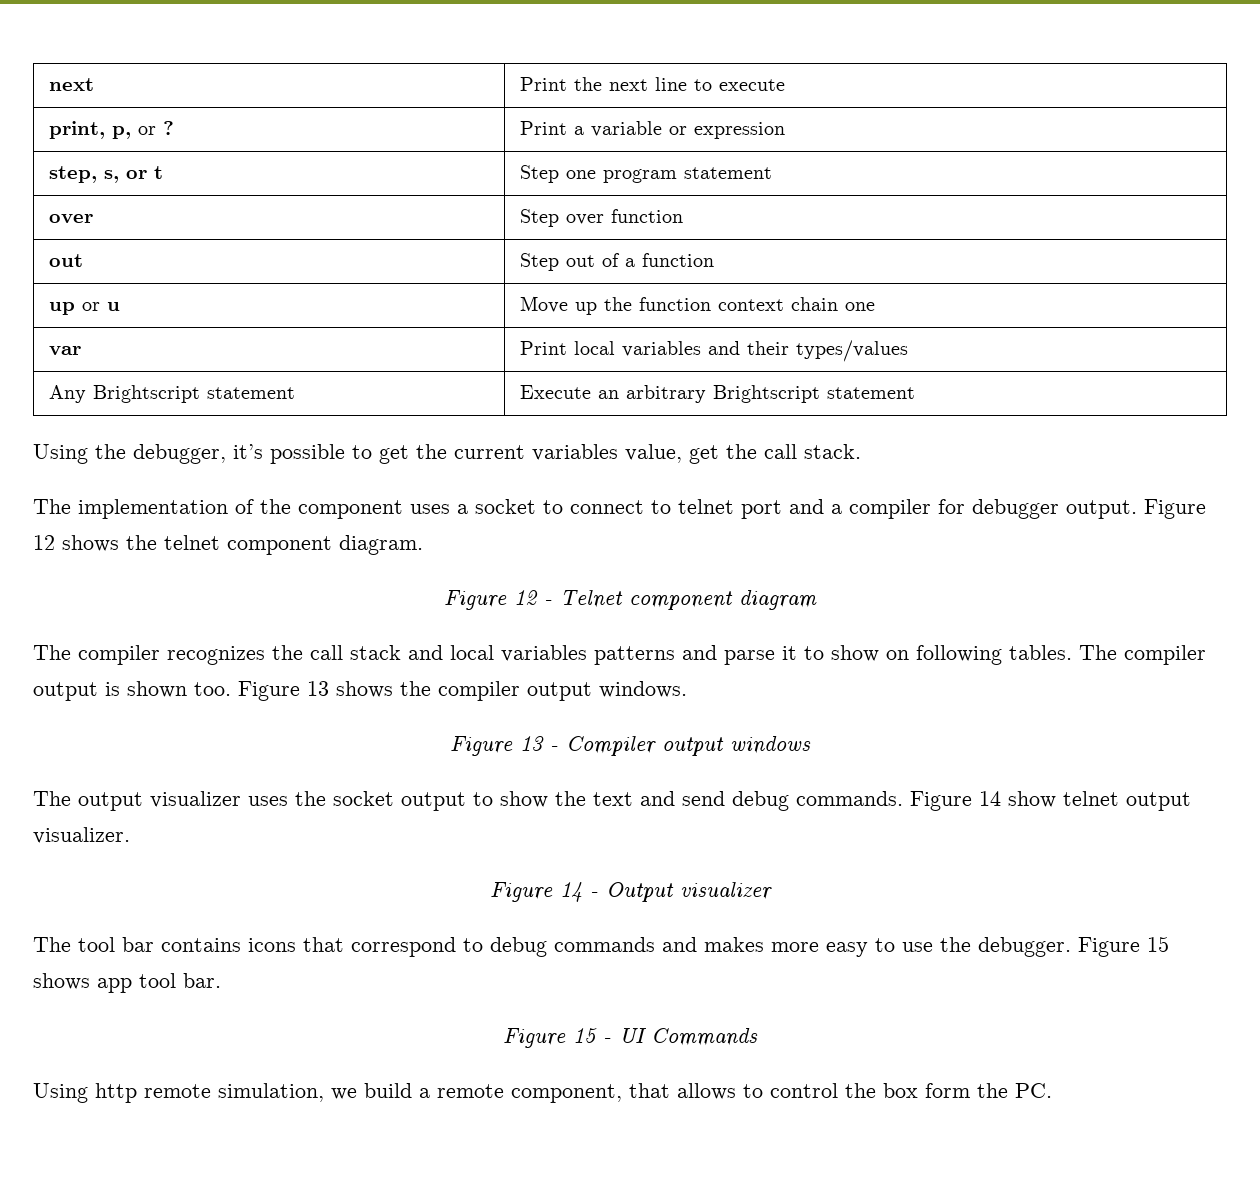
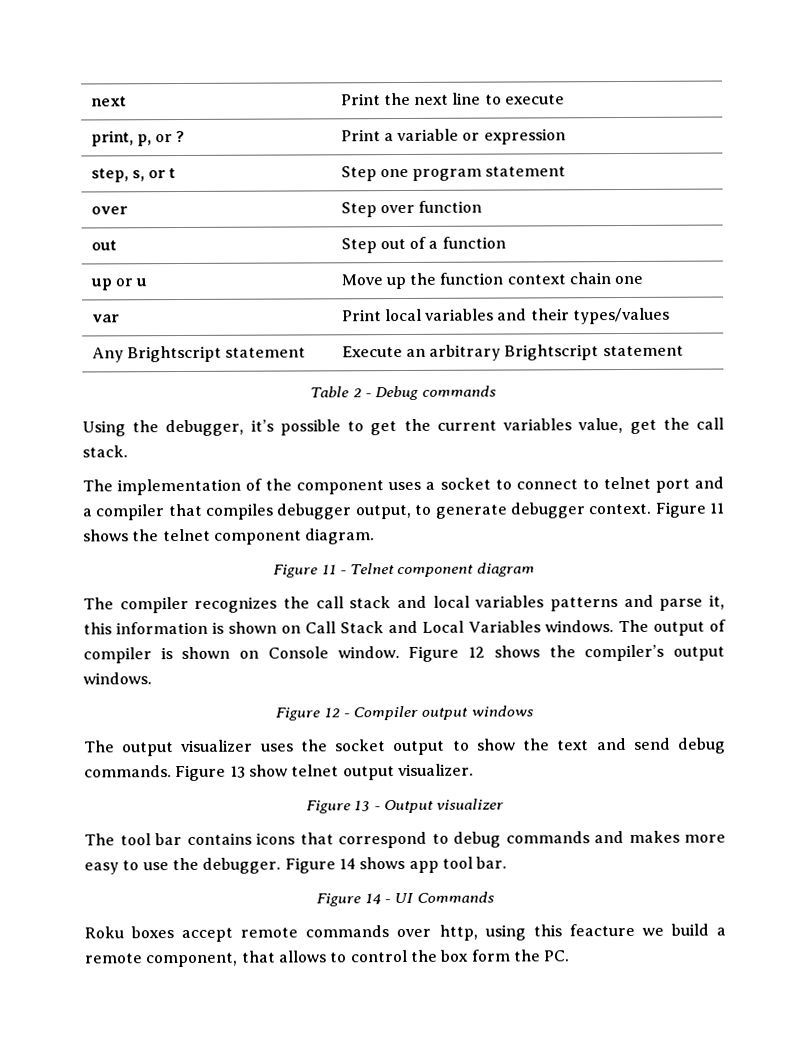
(916, 393) none -> [310,385,497,401] // Table 2 - Debug commands
[938,499,1206,519] [33,535,55,550] for debugger output. Figure 12 -> [167,501,725,520] that compiles debugger output, to generate debugger context. Figure 11
[514,590,538,605] 12 -> [321,564,337,575] 11
[782,645,1206,665] [33,681,520,701] it to show on following tables. The compiler output is shown too. Figure 13 shows the compiler -> [709,594,726,610] [83,619,726,636] [83,644,665,664] it, this information is shown on Call Stack and Local Variables windows. The output of compiler is shown on Console window. Figure 12 shows the compiler’s
[520,736,544,751] 13 -> [323,707,340,718] 12
[979,791,1001,806] 14 -> [229,765,246,778] 13
[560,882,582,902] 14 -> [354,800,371,812] 13
[1147,936,1169,952] 15 -> [338,858,356,870] 14
[573,1028,597,1043] 15 -> [364,893,381,905] 14
[33,1083,324,1103] Using http remote simulation, -> [84,923,635,943] Roku boxes accept remote commands over http, using this feacture

